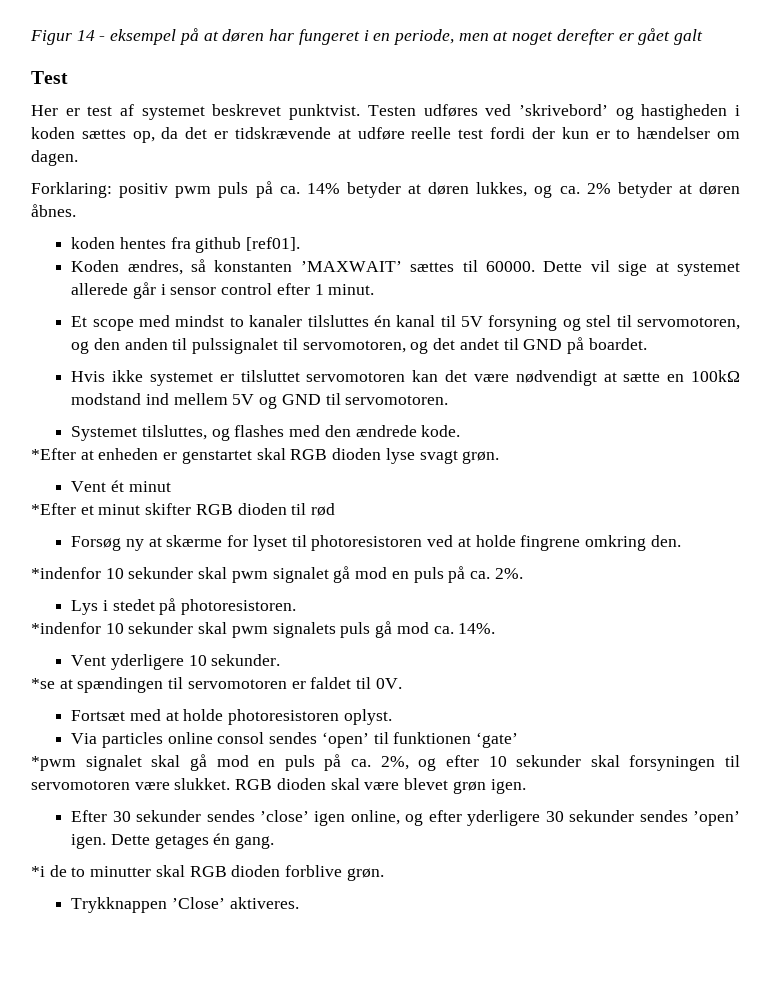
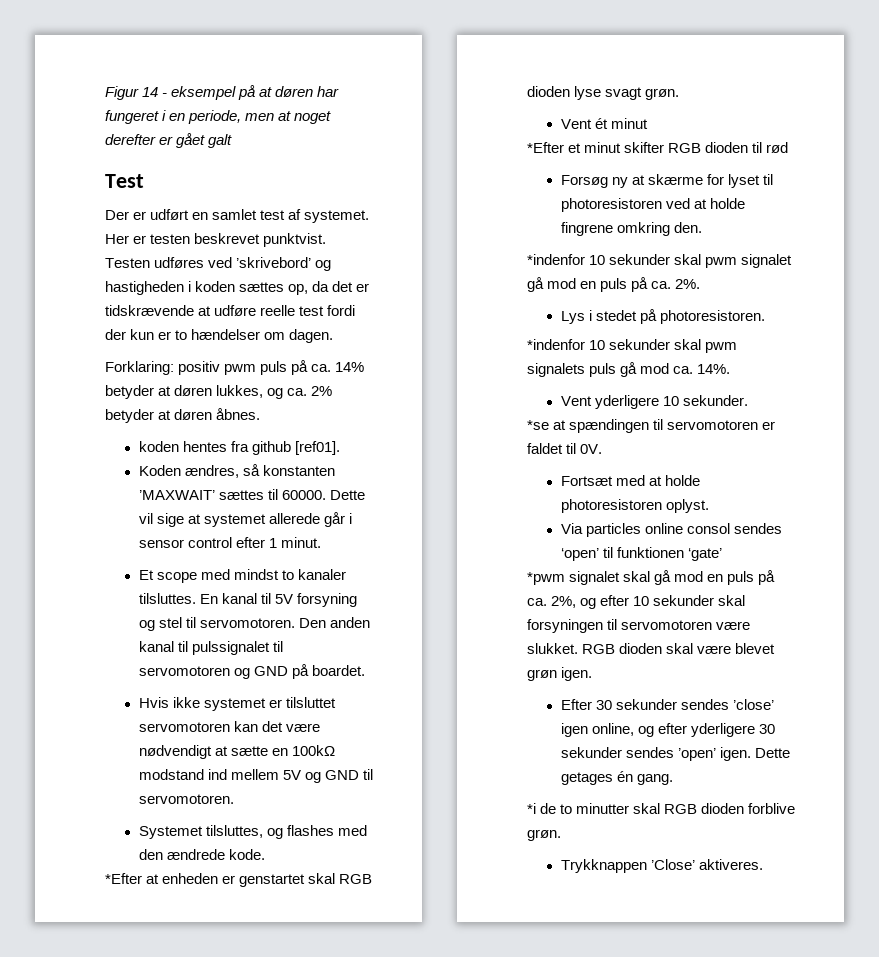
[31,104,205,120] Her er test af systemet -> [105,209,370,223] [105,234,191,244] Der er udført en samlet test af systemet. Her er testen
[307,315,391,327] tilsluttes én -> [138,593,218,604] tilsluttes. En
[637,317,741,330] [71,338,519,354] servomotoren, og den anden til pulssignalet til servomotoren, og det andet til -> [200,617,371,628] [138,641,284,655] [138,666,250,679] servomotoren. Den anden kanal til pulssignalet til servomotoren og

